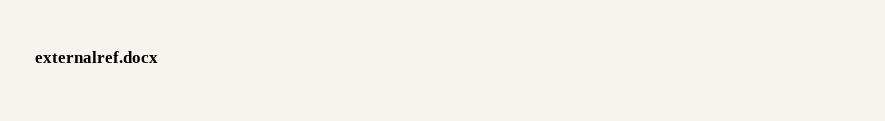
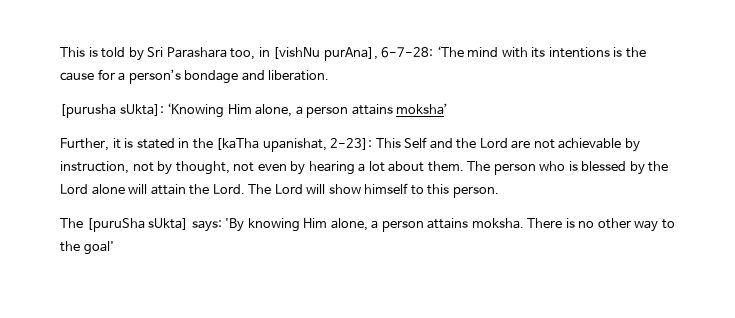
[35,51,158,63] externalref.docx -> [60,46,646,61] [60,69,330,84] [60,103,449,118] [60,137,640,152] [60,161,669,175] [60,183,499,198] [60,218,675,232] [60,241,114,255] This is told by Sri Parashara too, in [vishNu purAna], 6-7-28: ‘The mind with its intentions is the cause for a person’s bondage and liberation. // [purusha sUkta]: ‘Knowing Him alone, a person attains moksha’ // Further, it is stated in the [kaTha upanishat, 2-23]: This Self and the Lord are not achievable by instruction, not by thought, not even by hearing a lot about them. The person who is blessed by the Lord alone will attain the Lord. The Lord will show himself to this person. // The [puruSha sUkta] says: 'By knowing Him alone, a person attains moksha. There is no other way to the goal'

